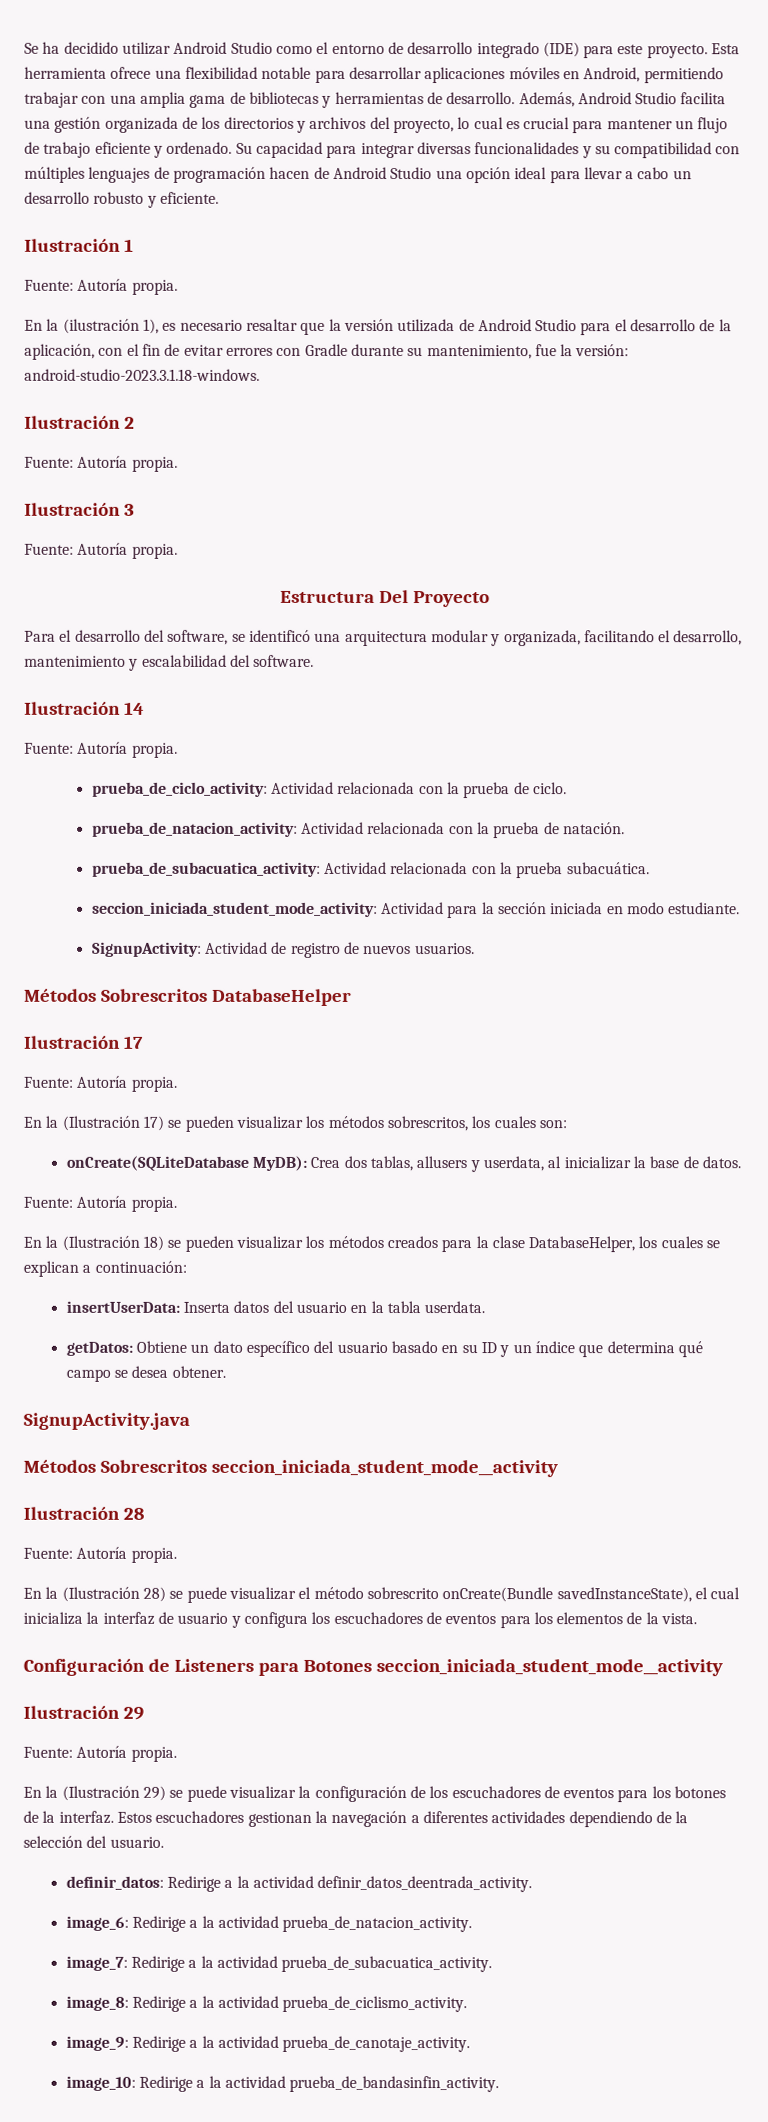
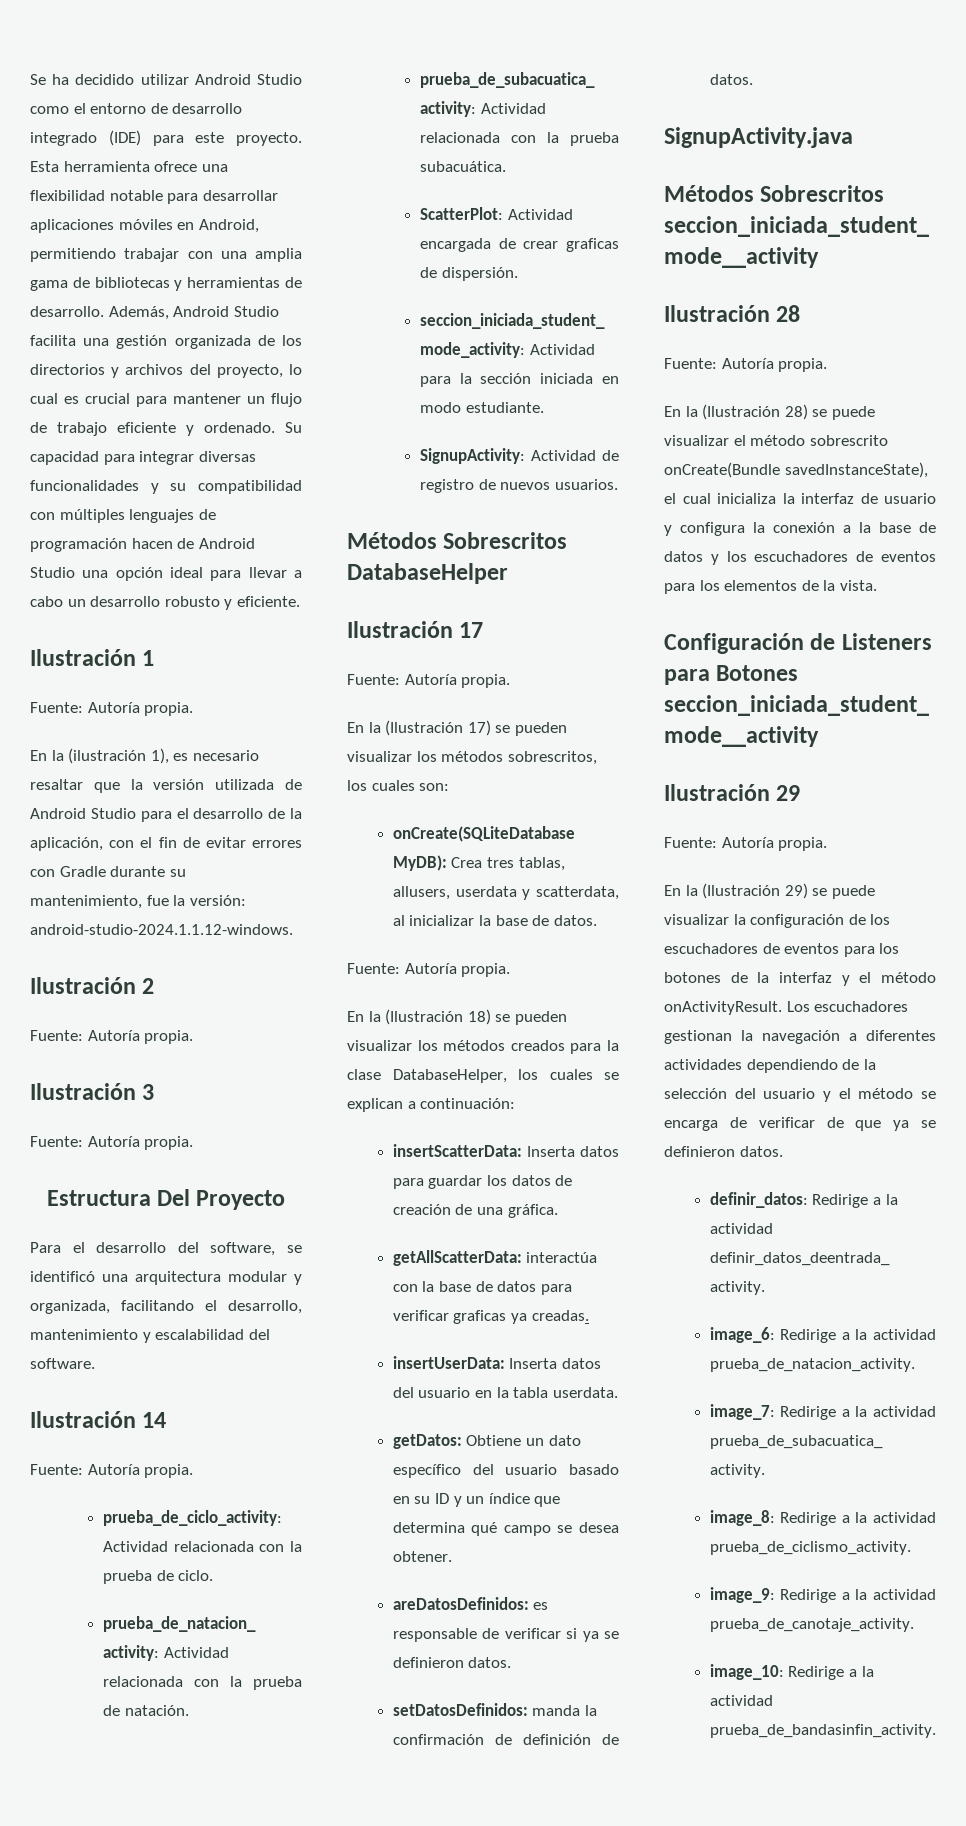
[24,368,260,381] android-studio-2023.3.1.18-windows. -> [30,924,293,935] android-studio-2024.1.1.12-windows.
(650, 868) none -> [419,207,573,220] [419,238,619,252] [419,267,518,281] // ScatterPlot: Actividad encargada de crear graficas de dispersión.
[343,1155,544,1173] dos tablas, allusers y userdata, -> [487,857,565,871] [392,886,619,900] tres tablas, allusers, userdata y scatterdata,
(187, 1266) none -> [392,1144,619,1157] [392,1175,573,1189] [392,1204,558,1218] [392,1250,598,1266] [392,1281,572,1295] [392,1310,589,1324] // insertScatterData: Inserta datos para guardar los datos de creación de una gráfica. // getAllScatterData: interactúa con la base de datos para verificar graficas ya creadas.
(226, 1371) none -> [392,1597,549,1610] [392,1628,619,1642] [392,1657,512,1668] [392,1703,598,1716] [392,1734,619,1745] [709,74,753,85] // areDatosDefinidos: es responsable de verificar si ya se definieron datos. // setDatosDefinidos: manda la confirmación de definición de datos.
(308, 1619) none -> [753,522,936,533] [664,551,719,565] la conexión a la base de datos y
[58,1810,152,1824] interfaz. Estos -> [779,972,936,986] [664,1001,810,1015] interfaz y el método onActivityResult. Los
[109,1836,164,1848] usuario. -> [763,1088,936,1102] [664,1117,936,1131] [664,1146,783,1157] usuario y el método se encarga de verificar de que ya se definieron datos.

